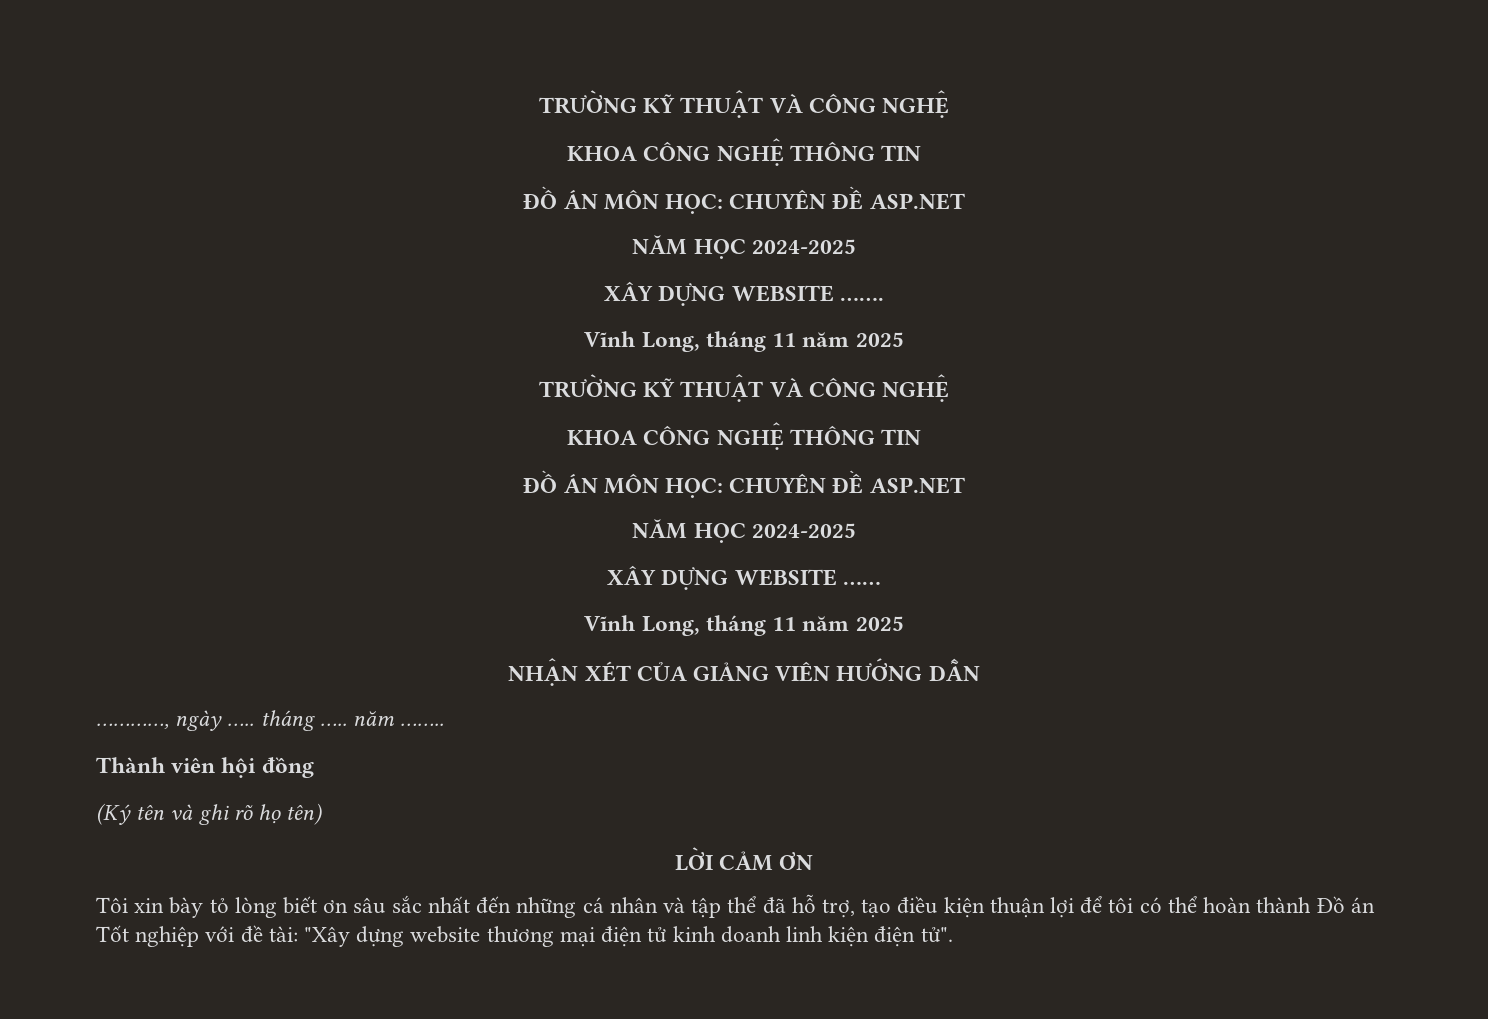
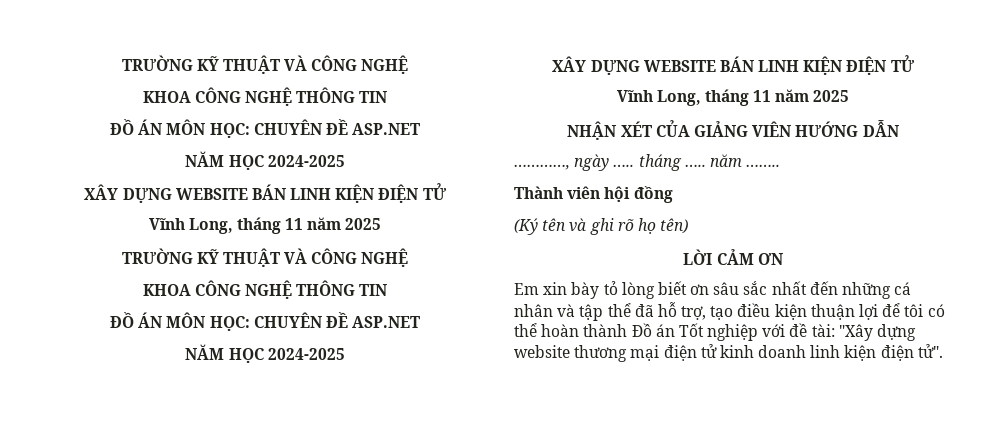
[839,297,884,301] ……. -> [251,183,447,203] BÁN LINH KIỆN ĐIỆN TỬ
[842,581,881,585] …… -> [719,55,915,75] BÁN LINH KIỆN ĐIỆN TỬ
[96,897,128,913] Tôi -> [514,283,539,295] Em

